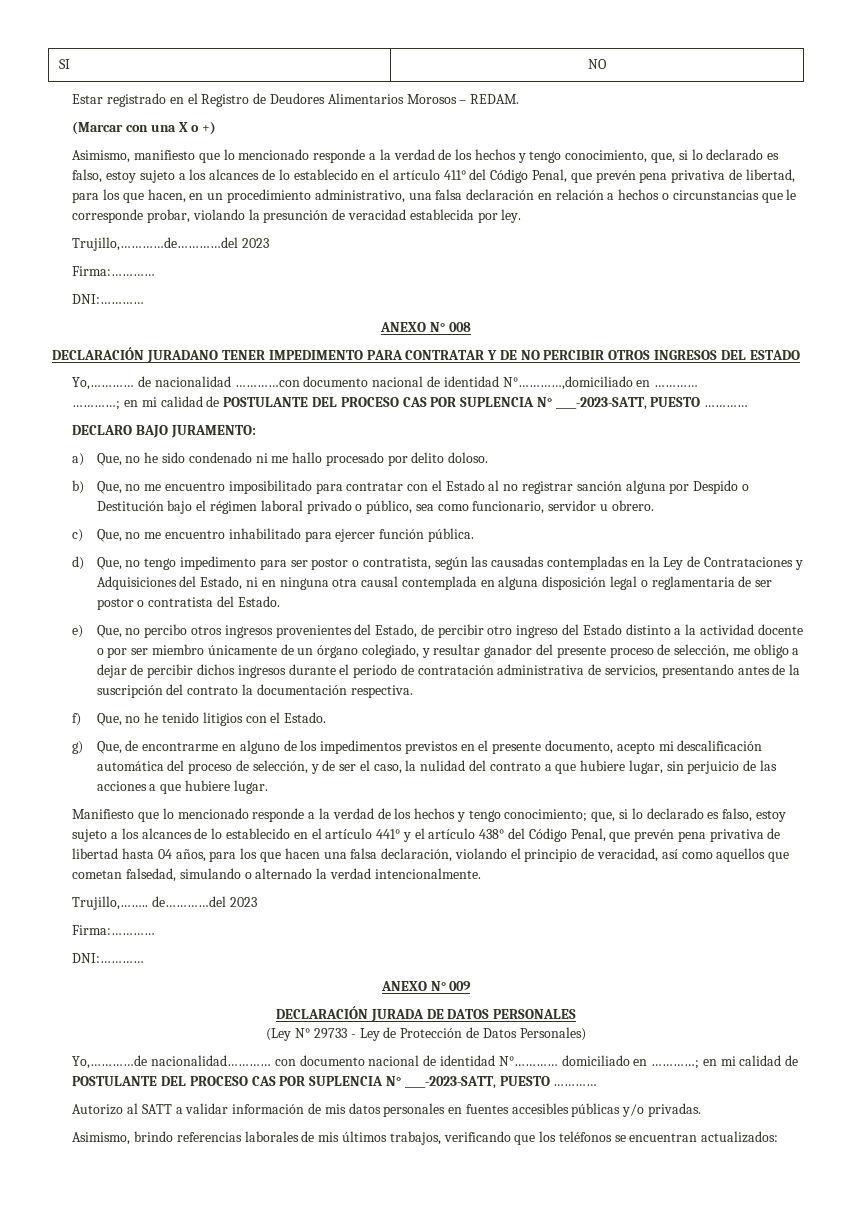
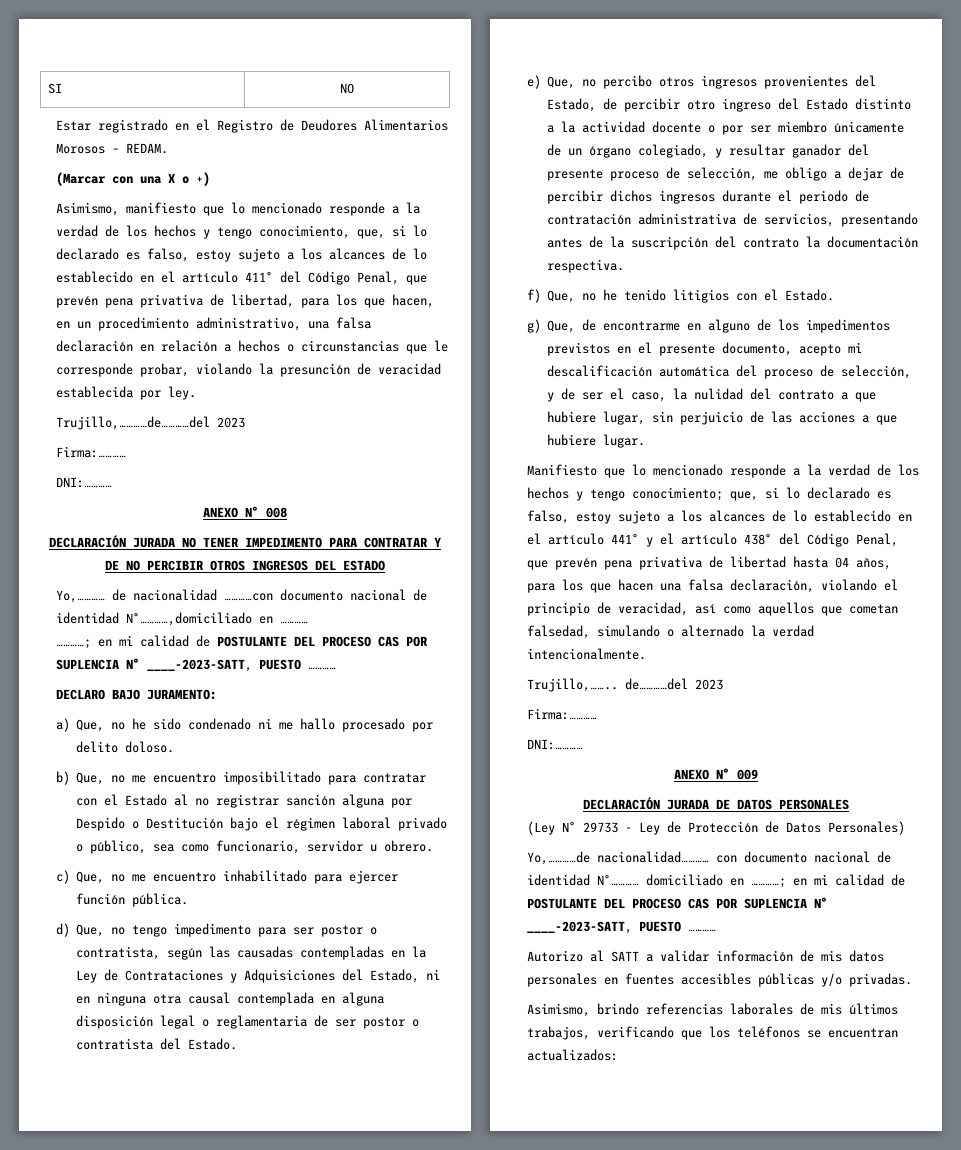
[147,350,219,363] JURADANO -> [133,537,196,548] JURADA NO

